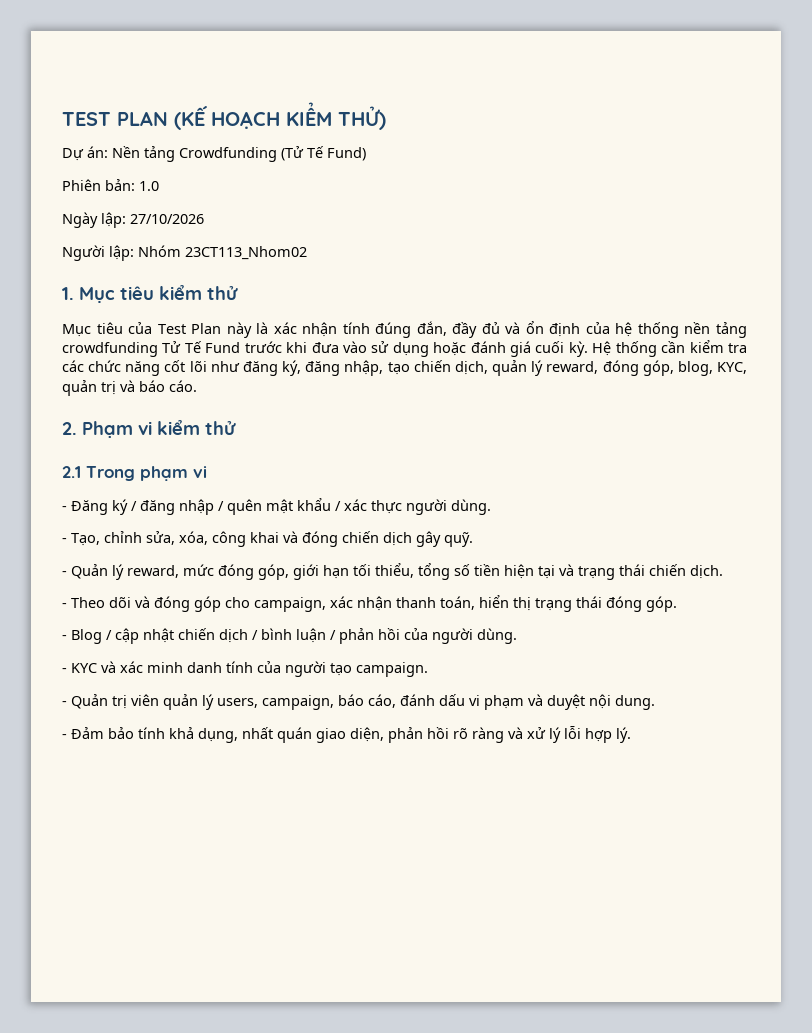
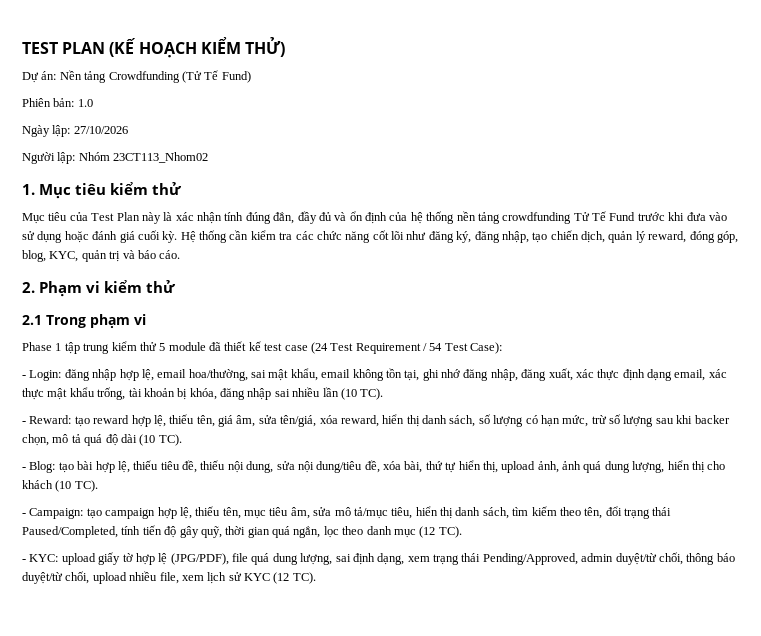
[62,498,491,515] [62,531,473,547] [62,563,723,580] [62,595,677,612] [62,628,517,644] [62,661,428,677] [62,694,655,710] [62,726,631,743] - Đăng ký / đăng nhập / quên mật khẩu / xác thực người dùng. // - Tạo, chỉnh sửa, xóa, công khai và đóng chiến dịch gây quỹ. // - Quản lý reward, mức đóng góp, giới hạn tối thiểu, tổng số tiền hiện tại và trạng thái chiến dịch. // - Theo dõi và đóng góp cho campaign, xác nhận thanh toán, hiển thị trạng thái đóng góp. // - Blog / cập nhật chiến dịch / bình luận / phản hồi của người dùng. // - KYC và xác minh danh tính của người tạo campaign. // - Quản trị viên quản lý users, campaign, báo cáo, đánh dấu vi phạm và duyệt nội dung. // - Đảm bảo tính khả dụng, nhất quán giao diện, phản hồi rõ ràng và xử lý lỗi hợp lý. -> [22,341,503,354] [22,368,727,381] [22,387,384,400] [22,414,730,427] [22,434,182,446] [22,460,726,473] [22,480,98,492] [22,506,672,519] [22,525,462,538] [22,552,735,565] [22,571,316,584] Phase 1 tập trung kiểm thử 5 module đã thiết kế test case (24 Test Requirement / 54 Test Case): // - Login: đăng nhập hợp lệ, email hoa/thường, sai mật khẩu, email không tồn tại, ghi nhớ đăng nhập, đăng xuất, xác thực định dạng email, xác thực mật khẩu trống, tài khoản bị khóa, đăng nhập sai nhiều lần (10 TC). // - Reward: tạo reward hợp lệ, thiếu tên, giá âm, sửa tên/giá, xóa reward, hiển thị danh sách, số lượng có hạn mức, trừ số lượng sau khi backer chọn, mô tả quá độ dài (10 TC). // - Blog: tạo bài hợp lệ, thiếu tiêu đề, thiếu nội dung, sửa nội dung/tiêu đề, xóa bài, thứ tự hiển thị, upload ảnh, ảnh quá dung lượng, hiển thị cho khách (10 TC). // - Campaign: tạo campaign hợp lệ, thiếu tên, mục tiêu âm, sửa mô tả/mục tiêu, hiển thị danh sách, tìm kiếm theo tên, đổi trạng thái Paused/Completed, tính tiến độ gây quỹ, thời gian quá ngắn, lọc theo danh mục (12 TC). // - KYC: upload giấy tờ hợp lệ (JPG/PDF), file quá dung lượng, sai định dạng, xem trạng thái Pending/Approved, admin duyệt/từ chối, thông báo duyệt/từ chối, upload nhiều file, xem lịch sử KYC (12 TC).

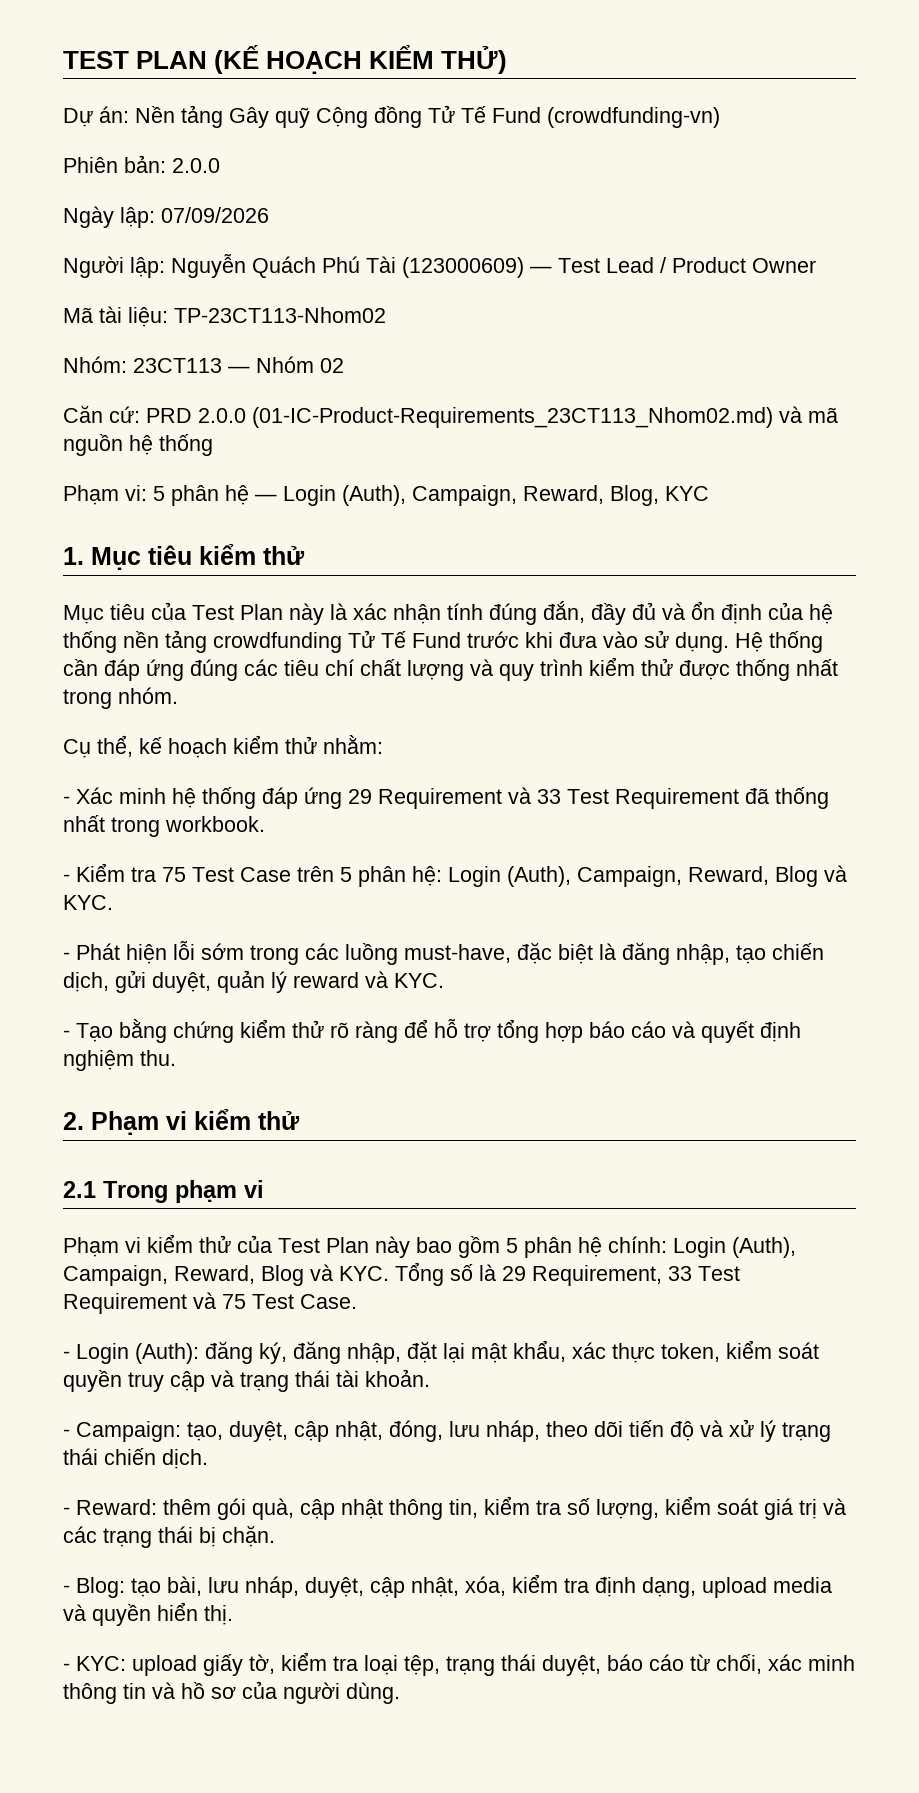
[108,70,251,83] Crowdfunding (Tử Tế Fund) -> [229,105,720,128] Gây quỹ Cộng đồng Tử Tế Fund (crowdfunding-vn)
[77,99,93,107] 1.0 -> [172,158,220,173] 2.0.0
[73,126,128,134] 27/10/2026 -> [161,207,269,223] 07/09/2026
[78,152,209,163] Nhóm 23CT113_Nhom02 -> [171,254,816,278] [63,306,386,327] [63,356,344,373] [63,405,838,428] [63,434,213,456] [63,485,709,506] Nguyễn Quách Phú Tài (123000609) — Test Lead / Product Owner // Mã tài liệu: TP-23CT113-Nhom02 // Nhóm: 23CT113 — Nhóm 02 // Căn cứ: PRD 2.0.0 (01-IC-Product-Requirements_23CT113_Nhom02.md) và mã nguồn hệ thống // Phạm vi: 5 phân hệ — Login (Auth), Campaign, Reward, Blog, KYC
[37,230,472,243] dụng hoặc đánh giá cuối kỳ. Hệ thống cần kiểm tra các chức năng cốt lõi như đăng ký, -> [675,631,823,653] [63,657,838,681] [63,687,178,709] [63,735,383,758] [63,787,829,809] [63,815,265,837] [63,863,847,887] [63,895,113,910] [63,941,616,965] dụng. Hệ thống cần đáp ứng đúng các tiêu chí chất lượng và quy trình kiểm thử được thống nhất trong nhóm. // Cụ thể, kế hoạch kiểm thử nhằm: // - Xác minh hệ thống đáp ứng 29 Requirement và 33 Test Requirement đã thống nhất trong workbook. // - Kiểm tra 75 Test Case trên 5 phân hệ: Login (Auth), Campaign, Reward, Blog và KYC. // - Phát hiện lỗi sớm trong các luồng must-have, đặc biệt là
[608,231,738,243] [22,250,181,262] quản lý reward, đóng góp, blog, KYC, quản trị và báo cáo. -> [115,970,444,993] [63,1019,801,1043] [63,1050,176,1071] gửi duyệt, quản lý reward và KYC. // - Tạo bằng chứng kiểm thử rõ ràng để hỗ trợ tổng hợp báo cáo và quyết định nghiệm thu.
[22,341,503,354] [22,368,727,381] [22,387,384,400] [22,414,730,427] [22,434,182,446] [22,460,726,473] [22,480,98,492] [22,506,672,519] [22,525,462,538] [22,552,735,565] [22,571,316,584] Phase 1 tập trung kiểm thử 5 module đã thiết kế test case (24 Test Requirement / 54 Test Case): // - Login: đăng nhập hợp lệ, email hoa/thường, sai mật khẩu, email không tồn tại, ghi nhớ đăng nhập, đăng xuất, xác thực định dạng email, xác thực mật khẩu trống, tài khoản bị khóa, đăng nhập sai nhiều lần (10 TC). // - Reward: tạo reward hợp lệ, thiếu tên, giá âm, sửa tên/giá, xóa reward, hiển thị danh sách, số lượng có hạn mức, trừ số lượng sau khi backer chọn, mô tả quá độ dài (10 TC). // - Blog: tạo bài hợp lệ, thiếu tiêu đề, thiếu nội dung, sửa nội dung/tiêu đề, xóa bài, thứ tự hiển thị, upload ảnh, ảnh quá dung lượng, hiển thị cho khách (10 TC). // - Campaign: tạo campaign hợp lệ, thiếu tên, mục tiêu âm, sửa mô tả/mục tiêu, hiển thị danh sách, tìm kiếm theo tên, đổi trạng thái Paused/Completed, tính tiến độ gây quỹ, thời gian quá ngắn, lọc theo danh mục (12 TC). // - KYC: upload giấy tờ hợp lệ (JPG/PDF), file quá dung lượng, sai định dạng, xem trạng thái Pending/Approved, admin duyệt/từ chối, thông báo duyệt/từ chối, upload nhiều file, xem lịch sử KYC (12 TC). -> [63,1234,796,1258] [63,1262,740,1286] [63,1292,357,1314] [63,1340,819,1364] [63,1369,430,1392] [63,1419,831,1442] [63,1448,208,1469] [63,1496,846,1520] [63,1525,275,1548] [63,1574,832,1598] [63,1602,233,1626] [63,1652,855,1676] [63,1681,400,1704] Phạm vi kiểm thử của Test Plan này bao gồm 5 phân hệ chính: Login (Auth), Campaign, Reward, Blog và KYC. Tổng số là 29 Requirement, 33 Test Requirement và 75 Test Case. // - Login (Auth): đăng ký, đăng nhập, đặt lại mật khẩu, xác thực token, kiểm soát quyền truy cập và trạng thái tài khoản. // - Campaign: tạo, duyệt, cập nhật, đóng, lưu nháp, theo dõi tiến độ và xử lý trạng thái chiến dịch. // - Reward: thêm gói quà, cập nhật thông tin, kiểm tra số lượng, kiểm soát giá trị và các trạng thái bị chặn. // - Blog: tạo bài, lưu nháp, duyệt, cập nhật, xóa, kiểm tra định dạng, upload media và quyền hiển thị. // - KYC: upload giấy tờ, kiểm tra loại tệp, trạng thái duyệt, báo cáo từ chối, xác minh thông tin và hồ sơ của người dùng.

